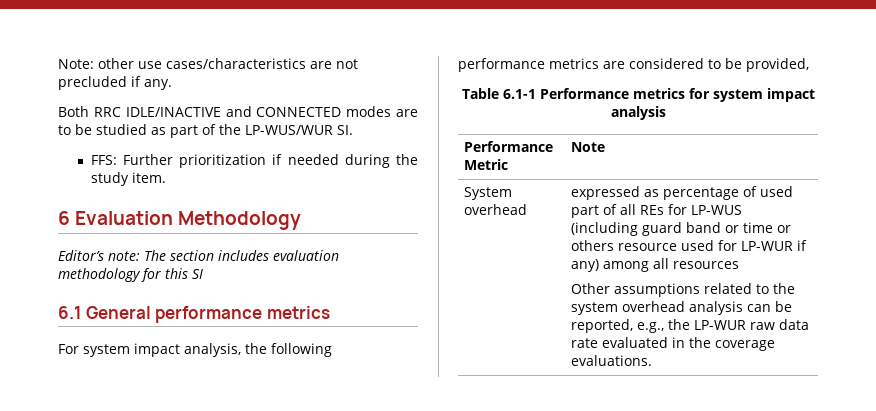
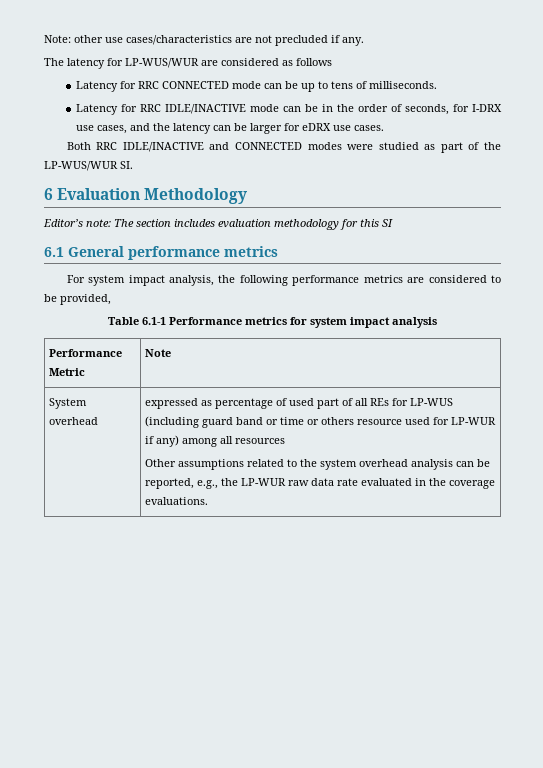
(172, 84) none -> [44,58,332,69] [75,81,437,92] [75,104,503,115] [75,123,384,134] // The latency for LP-WUS/WUR are considered as follows // Latency for RRC CONNECTED mode can be up to tens of milliseconds. // Latency for RRC IDLE/INACTIVE mode can be in the order of seconds, for I-DRX use cases, and the latency can be larger for eDRX use cases.
[396,109,418,117] [58,124,92,135] are to be -> [347,144,374,150] were
[90,154,418,168] [90,172,166,186] // FFS: Further prioritization if needed during the study item. -> (133, 165) none

